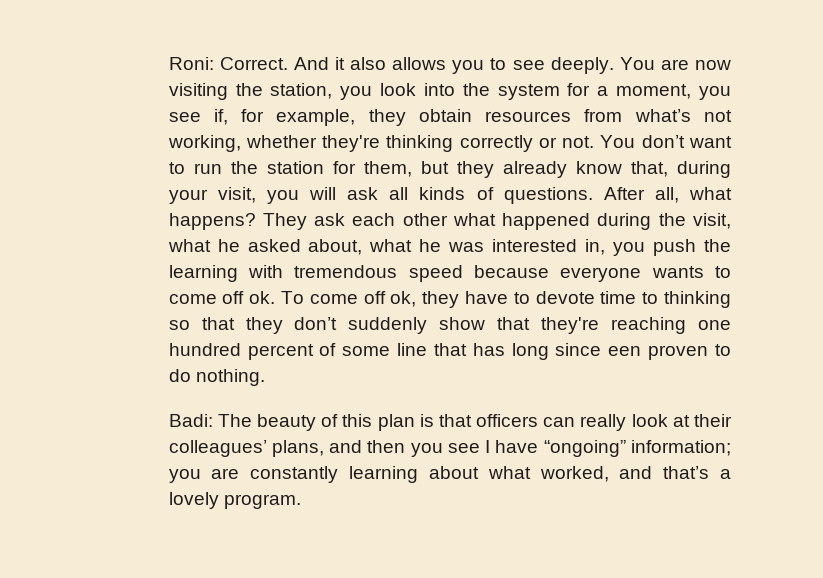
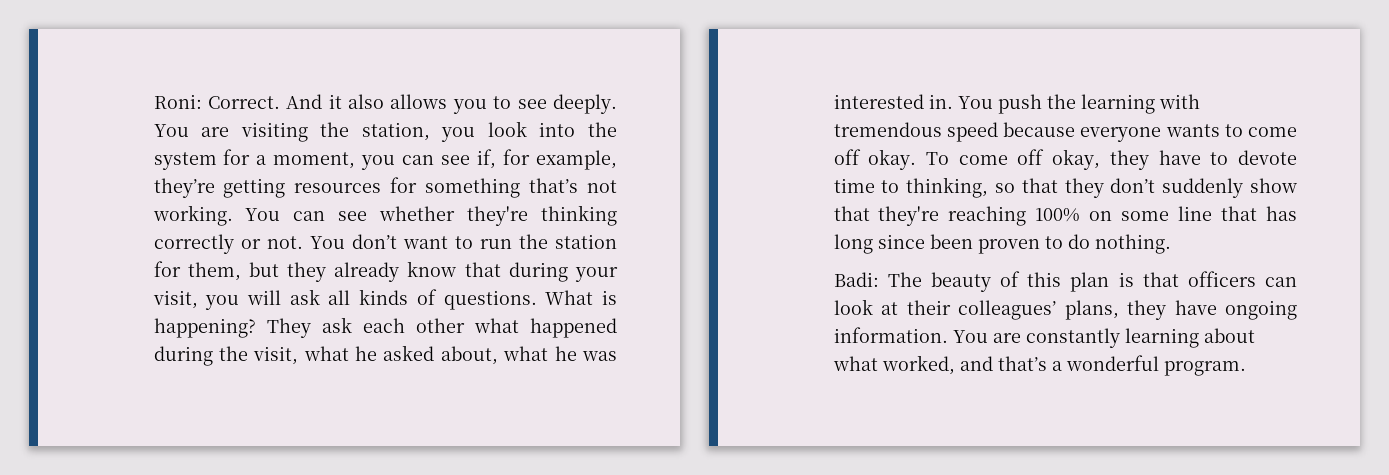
[695,60,731,70] now -> (230, 132) none
(731, 93) none -> [402,155,435,165] can
[368,109,732,126] [167,135,241,152] they obtain resources from what’s not working, -> [153,177,617,198] [152,205,368,226] they’re getting resources for something that’s not working. You can see
[630,161,668,177] that, -> [464,262,501,277] that
[603,187,732,203] [168,213,256,230] After all, what happens? -> [545,290,617,305] [153,318,256,338] What is happening?
[585,239,646,256] in, you -> [928,94,993,109] in. You
[249,291,276,304] ok. -> [868,149,917,170] okay.
[390,291,417,307] ok, -> [1052,149,1101,170] okay,
[663,291,731,308] thinking -> [906,177,989,198] thinking,
[698,320,732,330] [168,343,337,360] one hundred percent of -> [1035,208,1113,222] 100% on
[608,346,642,356] een -> [929,234,973,249] been
[580,414,627,431] really -> (1297, 282) none
[329,440,731,457] [168,469,201,483] and then you see I have “ongoing” information; you -> [1126,300,1297,320] [833,327,988,343] they have ongoing information. You
[168,492,219,509] lovely -> [1065,355,1159,371] wonderful

